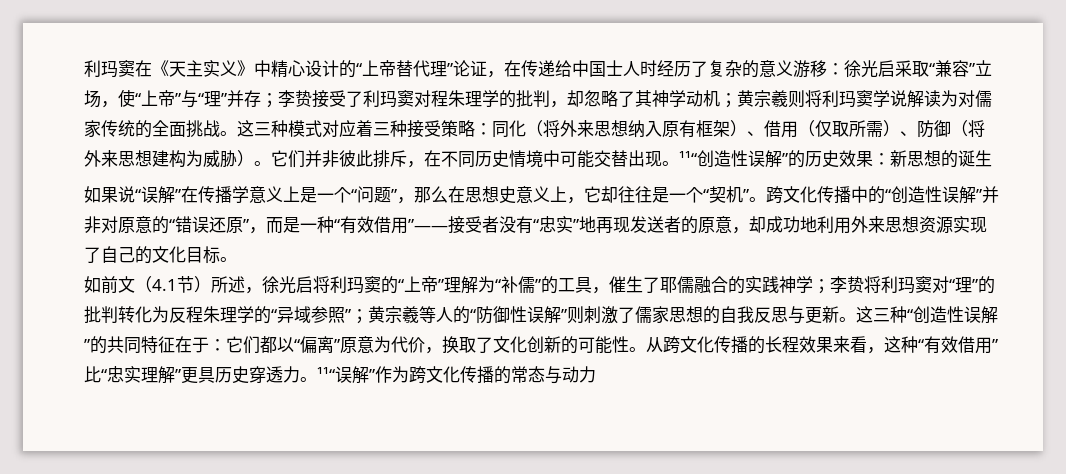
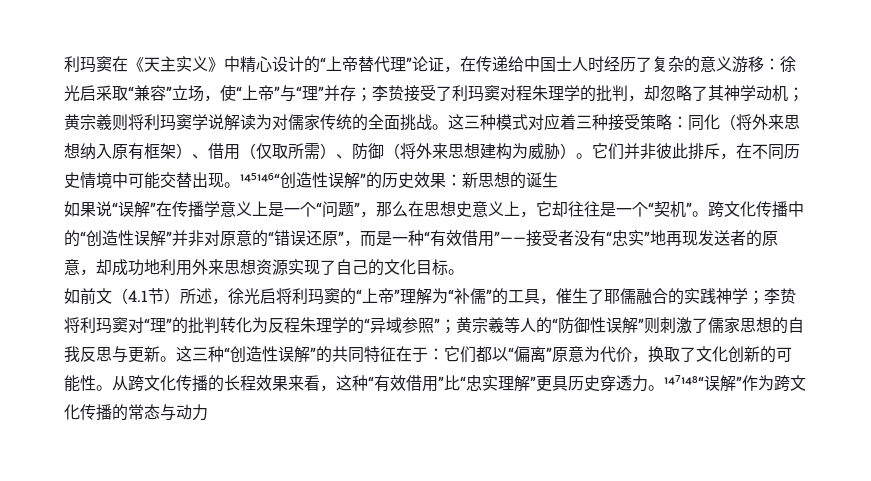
[679,151,697,165] ¹¹“ -> [240,173,280,186] ¹⁴⁵¹⁴⁶“
[317,367,335,381] ¹¹“ -> [664,375,704,389] ¹⁴⁷¹⁴⁸“

